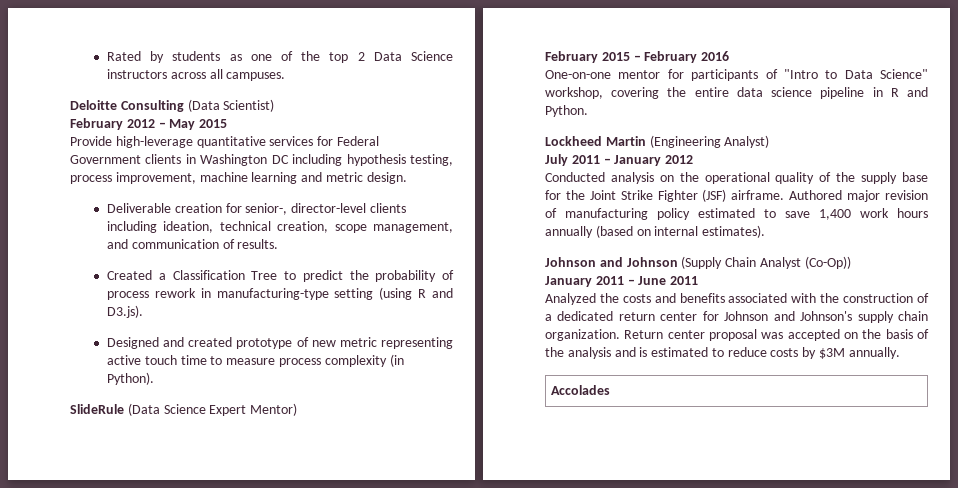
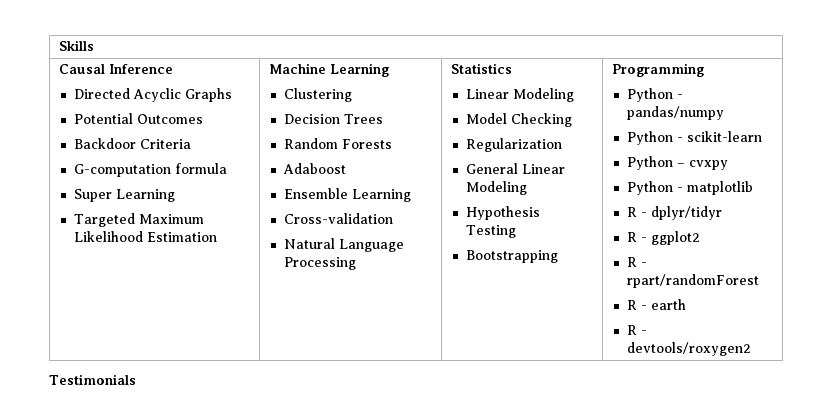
[107,51,453,63] [107,69,286,81] [70,99,275,112] [70,118,228,130] [70,136,379,148] [70,154,453,166] [70,172,407,184] [107,203,406,215] [107,221,454,233] [107,239,279,249] [107,270,454,282] [107,287,454,300] [107,305,144,318] [107,337,453,349] [107,354,404,367] [107,372,155,385] [70,403,298,416] [545,51,730,63] [545,69,928,81] [545,87,928,99] [545,105,588,117] [545,135,770,148] [545,154,694,166] [545,172,929,184] [545,189,928,202] [545,208,928,220] [545,225,766,238] [545,256,851,269] [545,276,699,287] [545,293,929,305] [545,311,928,323] [545,329,929,341] [545,347,900,359] [551,385,611,395] Rated by students as one of the top 2 Data Science instructors across all campuses. // Deloitte Consulting (Data Scientist) // February 2012 – May 2015 // Provide high-leverage quantitative services for Federal Government clients in Washington DC including hypothesis testing, process improvement, machine learning and metric design. // Deliverable creation for senior-, director-level clients including ideation, technical creation, scope management, and communication of results. // Created a Classification Tree to predict the probability of process rework in manufacturing-type setting (using R and D3.js). // Designed and created prototype of new metric representing active touch time to measure process complexity (in Python). // SlideRule (Data Science Expert Mentor) // February 2015 – February 2016 // One-on-one mentor for participants of "Intro to Data Science" workshop, covering the entire data science pipeline in R and Python. // Lockheed Martin (Engineering Analyst) // July 2011 – January 2012 // Conducted analysis on the operational quality of the supply base for the Joint Strike Fighter (JSF) airframe. Authored major revision of manufacturing policy estimated to save 1,400 work hours annually (based on internal estimates). // Johnson and Johnson (Supply Chain Analyst (Co-Op)) // January 2011 – June 2011 // Analyzed the costs and benefits associated with the construction of a dedicated return center for Johnson and Johnson's supply chain organization. Return center proposal was accepted on the basis of the analysis and is estimated to reduce costs by $3M annually. // Accolades -> [58,40,94,51] [58,64,173,74] [74,88,233,102] [74,113,204,124] [74,138,192,149] [74,163,228,177] [74,189,176,202] [74,213,205,227] [74,231,218,242] [268,63,389,77] [284,88,353,102] [284,114,384,124] [284,138,393,149] [283,163,347,174] [284,188,412,202] [284,213,394,224] [284,238,405,252] [284,257,357,270] [450,63,512,74] [466,88,575,102] [466,113,573,127] [466,138,563,152] [466,163,566,174] [466,181,528,195] [466,206,541,220] [466,225,517,238] [466,250,559,263] [611,63,704,77] [627,88,684,102] [627,106,725,120] [627,131,763,145] [627,156,729,170] [627,181,754,195] [627,206,723,220] [627,231,701,245] [627,257,648,267] [627,274,760,288] [627,299,687,310] [627,325,648,335] [627,342,752,356] [49,374,136,385] Skills // Causal Inference // Directed Acyclic Graphs // Potential Outcomes // Backdoor Criteria // G-computation formula // Super Learning // Targeted Maximum Likelihood Estimation | Machine Learning // Clustering // Decision Trees // Random Forests // Adaboost // Ensemble Learning // Cross-validation // Natural Language Processing | Statistics // Linear Modeling // Model Checking // Regularization // General Linear Modeling // Hypothesis Testing // Bootstrapping | Programming // Python - pandas/numpy // Python - scikit-learn // Python – cvxpy // Python - matplotlib // R - dplyr/tidyr // R - ggplot2 // R - rpart/randomForest // R - earth // R - devtools/roxygen2 // Testimonials

